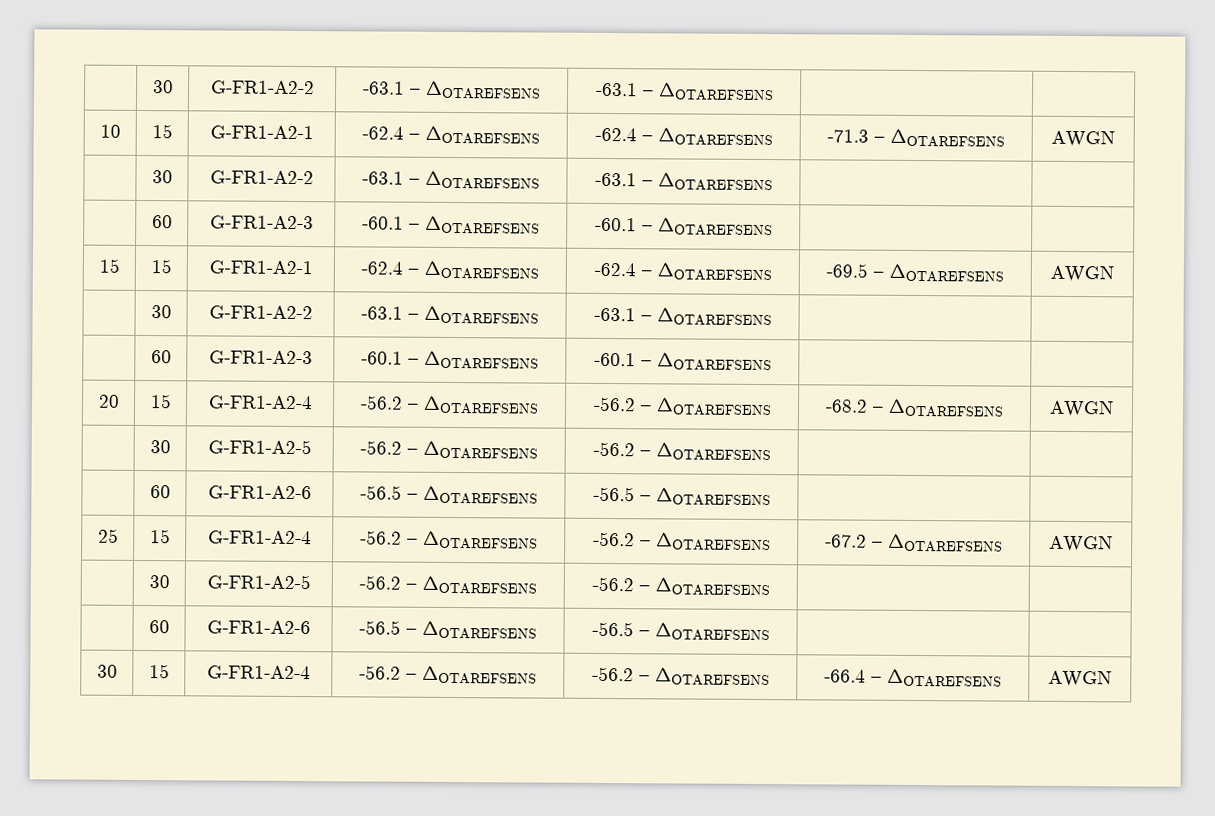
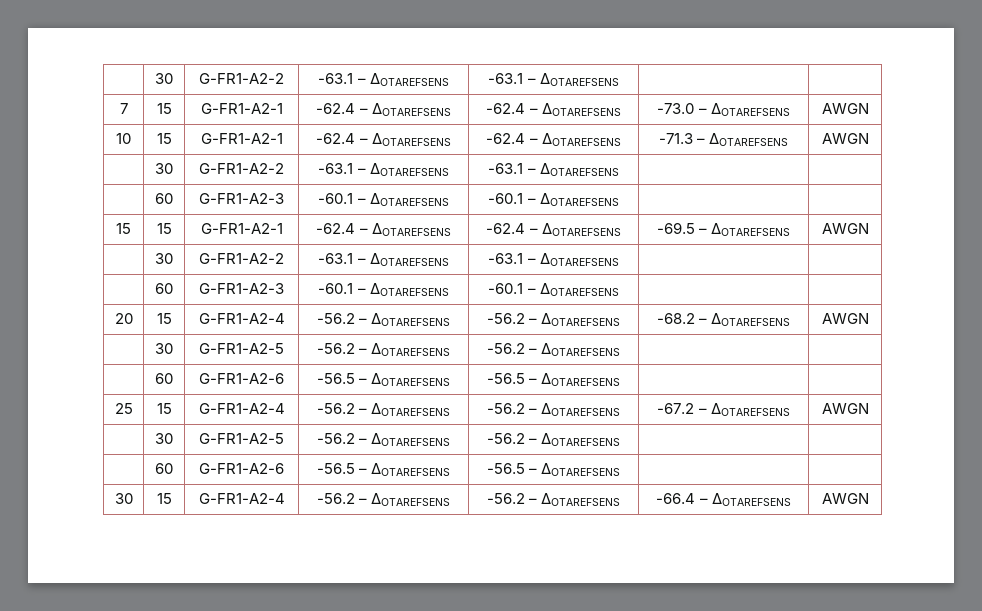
[152,80,174,94] [210,80,315,95] [363,79,541,100] [595,81,774,102] | 30 | G-FR1-A2-2 | -63.1 – ΔOTAREFSENS | -63.1 – ΔOTAREFSENS | | -> [155,73,173,84] [199,73,284,84] [318,73,449,86] [488,73,619,86] [119,103,128,114] [156,103,172,114] [200,103,283,114] [316,103,451,116] [486,103,621,116] [657,103,790,116] [821,103,869,114] | 30 | G-FR1-A2-2 | -63.1 – ΔOTAREFSENS | -63.1 – ΔOTAREFSENS | | // 7 | 15 | G-FR1-A2-1 | -62.4 – ΔOTAREFSENS | -62.4 – ΔOTAREFSENS | -73.0 – ΔOTAREFSENS | AWGN

